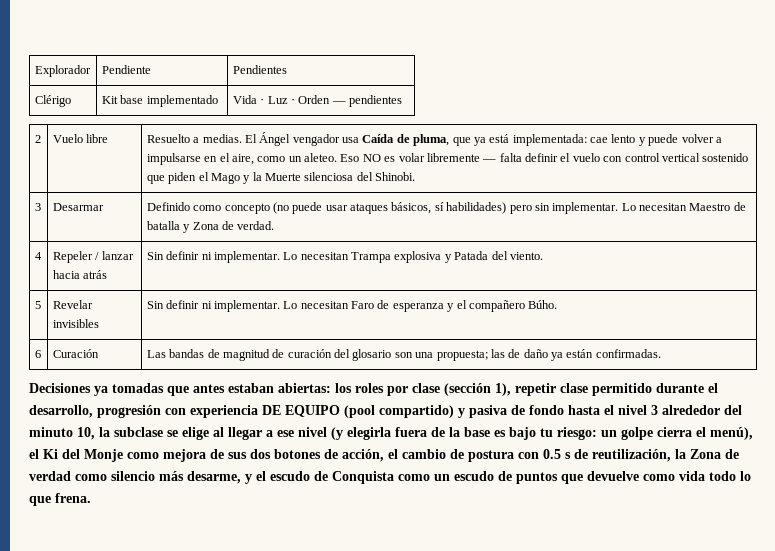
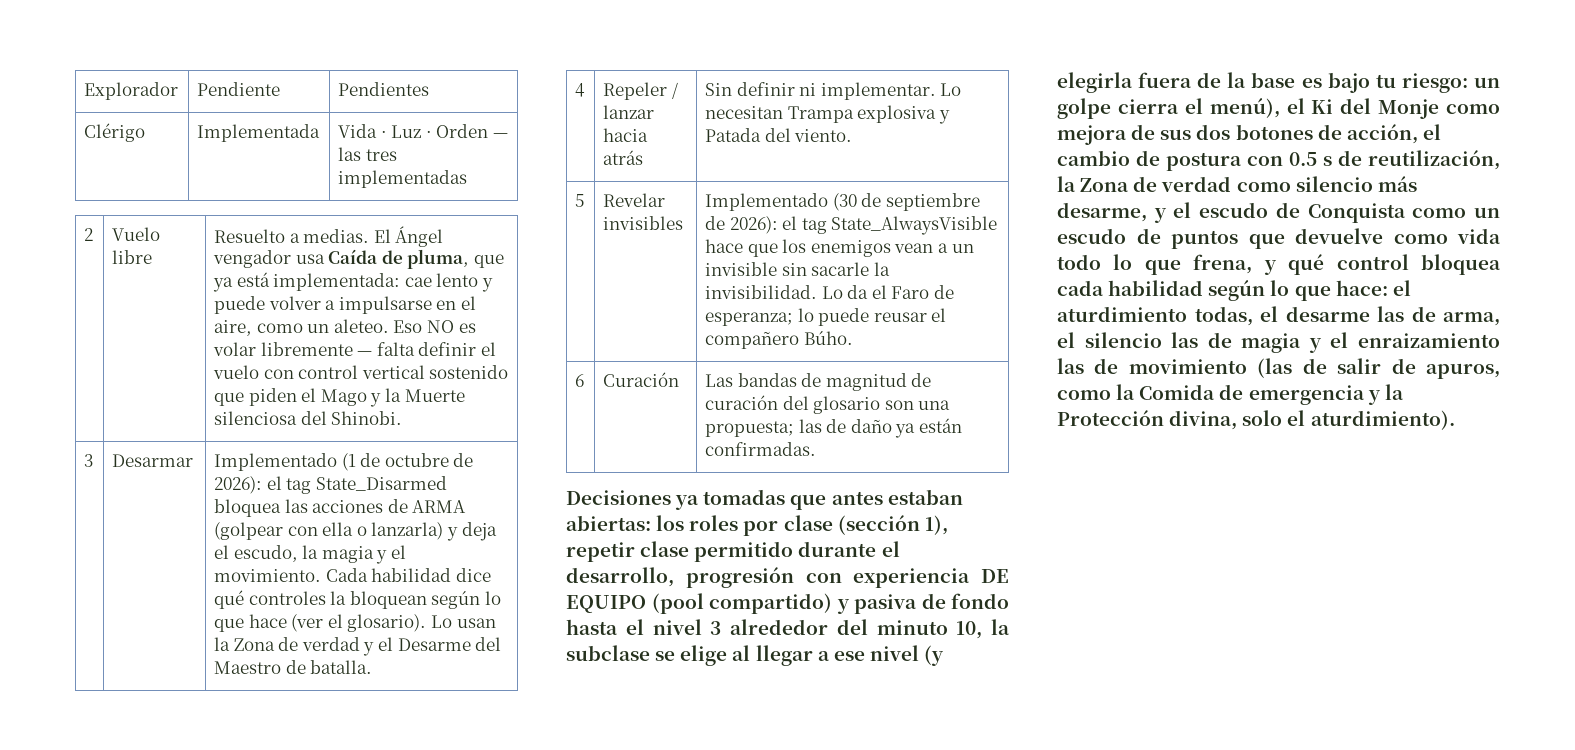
[101,95,218,107] Kit base implementado -> [197,124,321,142] Implementada
[349,95,403,107] pendientes -> [338,147,397,161] [338,170,468,188] las tres implementadas
[146,202,746,214] [146,221,275,233] Definido como concepto (no puede usar ataques básicos, sí habilidades) pero sin implementar. Lo necesitan Maestro de batalla y Zona de verdad. -> [214,453,474,471] [214,476,447,494] [214,499,467,517] [214,522,497,541] [214,545,407,564] [214,568,491,582] [214,590,502,609] [214,614,496,632] [214,637,502,656] [214,660,373,674] Implementado (1 de octubre de 2026): el tag State_Disarmed bloquea las acciones de ARMA (golpear con ella o lanzarla) y deja el escudo, la magia y el movimiento. Cada habilidad dice qué controles la bloquean según lo que hace (ver el glosario). Lo usan la Zona de verdad y el Desarme del Maestro de batalla.
[146,300,455,312] Sin definir ni implementar. Lo necesitan Faro de esperanza y -> [705,193,980,211] [705,216,998,235] [705,239,974,257] [705,262,890,276] [705,285,955,299] [705,308,927,326] Implementado (30 de septiembre de 2026): el tag State_AlwaysVisible hace que los enemigos vean a un invisible sin sacarle la invisibilidad. Lo da el Faro de esperanza; lo puede reusar
[55,493,91,503] frena. -> [1193,254,1501,275] [1057,280,1411,301] [1057,306,1500,326] [1057,332,1500,353] [1057,358,1500,379] [1057,384,1404,405] [1057,410,1455,430] frena, y qué control bloquea cada habilidad según lo que hace: el aturdimiento todas, el desarme las de arma, el silencio las de magia y el enraizamiento las de movimiento (las de salir de apuros, como la Comida de emergencia y la Protección divina, solo el aturdimiento).

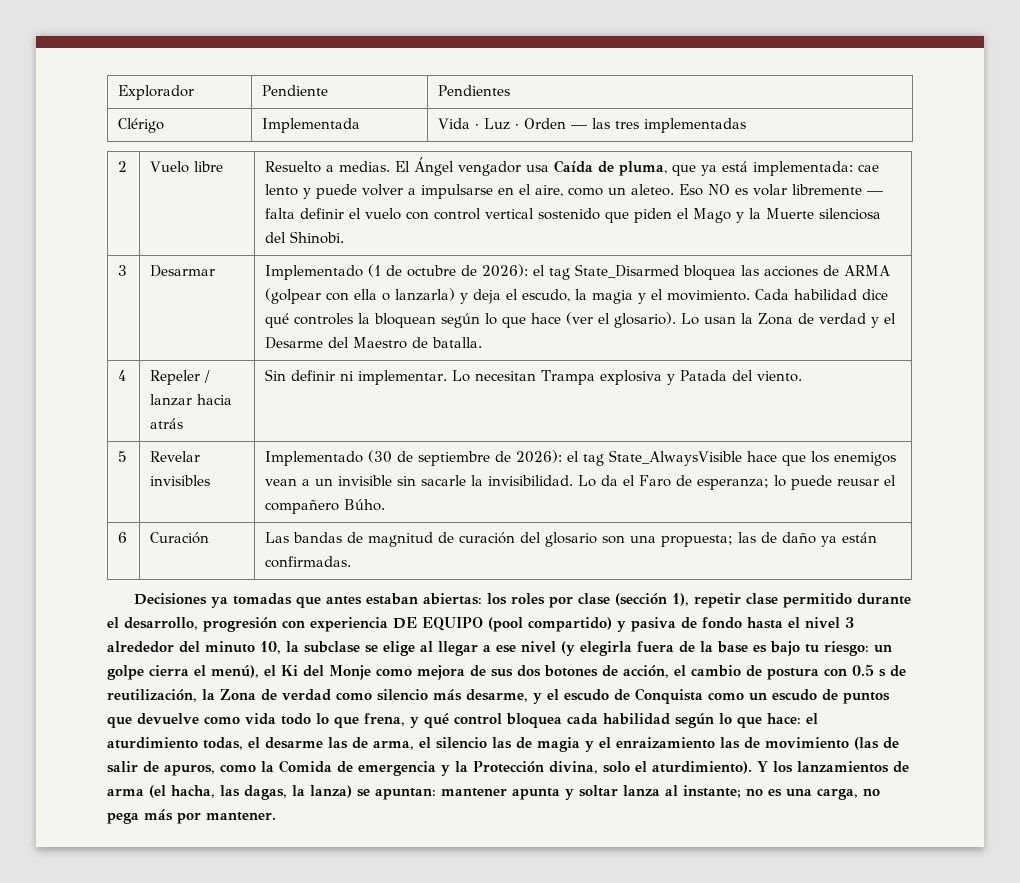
(1455, 420) none -> [757,761,909,773] [107,785,880,800] [107,809,276,824] Y los lanzamientos de arma (el hacha, las dagas, la lanza) se apuntan: mantener apunta y soltar lanza al instante; no es una carga, no pega más por mantener.

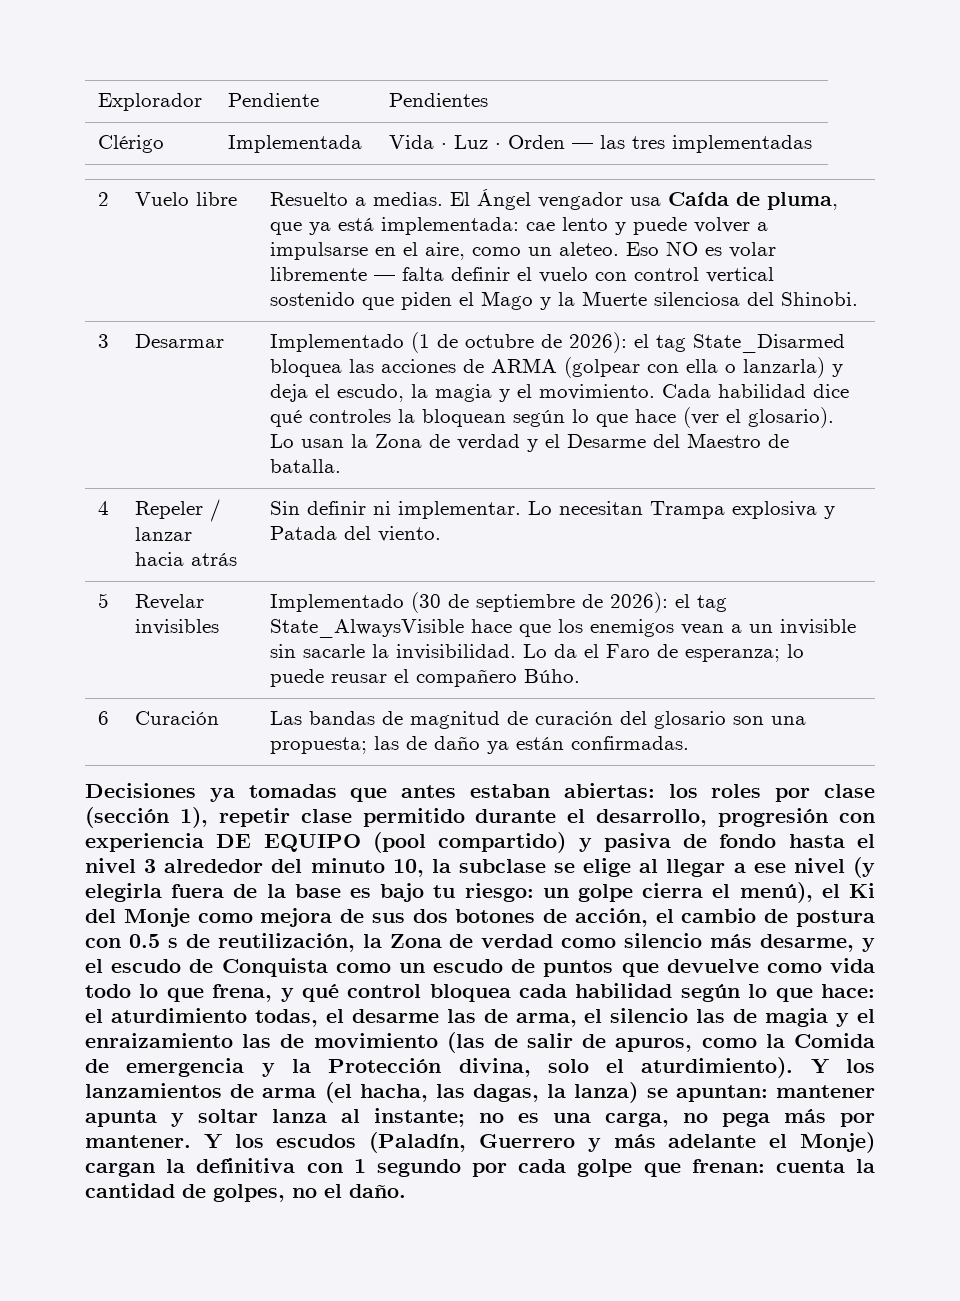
(276, 816) none -> [203,1132,875,1153] [85,1158,875,1177] [85,1183,406,1202] Y los escudos (Paladín, Guerrero y más adelante el Monje) cargan la definitiva con 1 segundo por cada golpe que frenan: cuenta la cantidad de golpes, no el daño.

